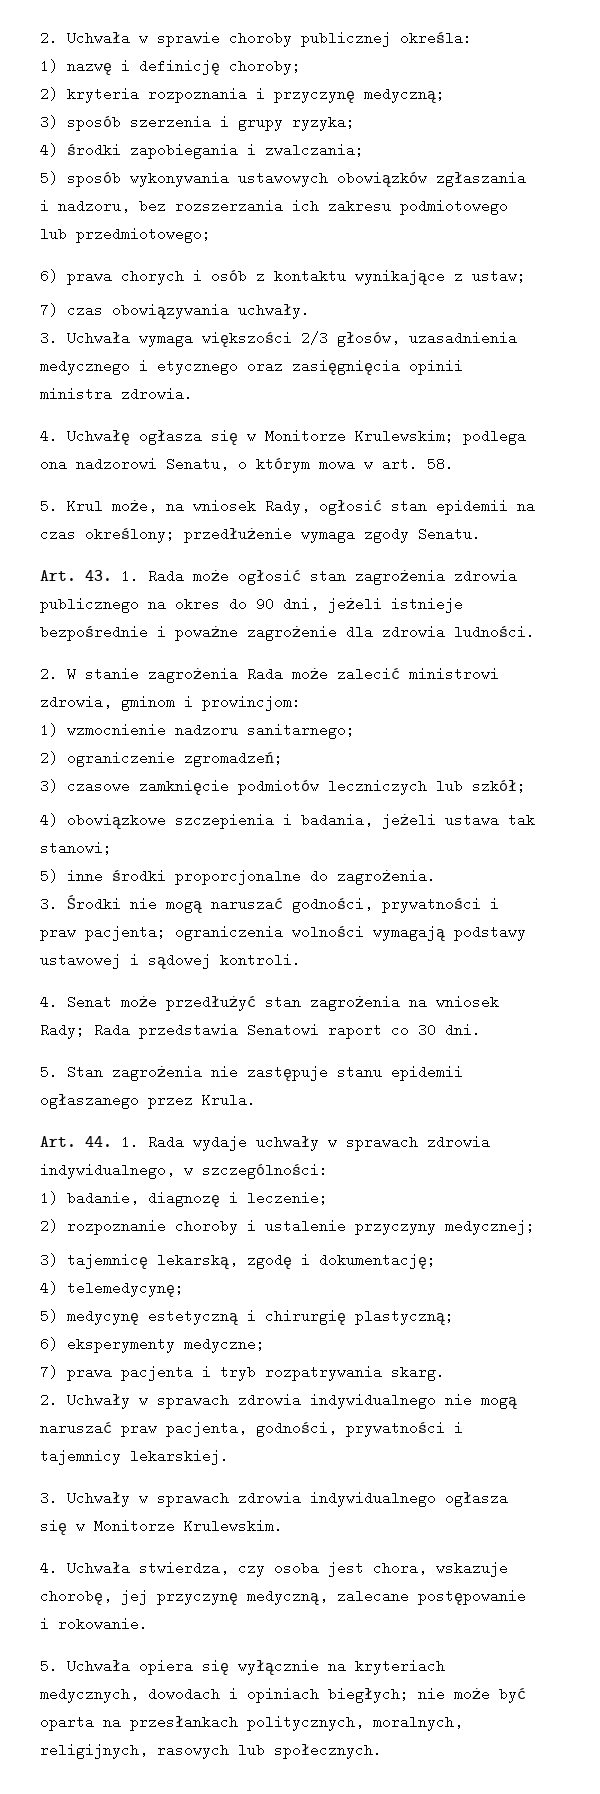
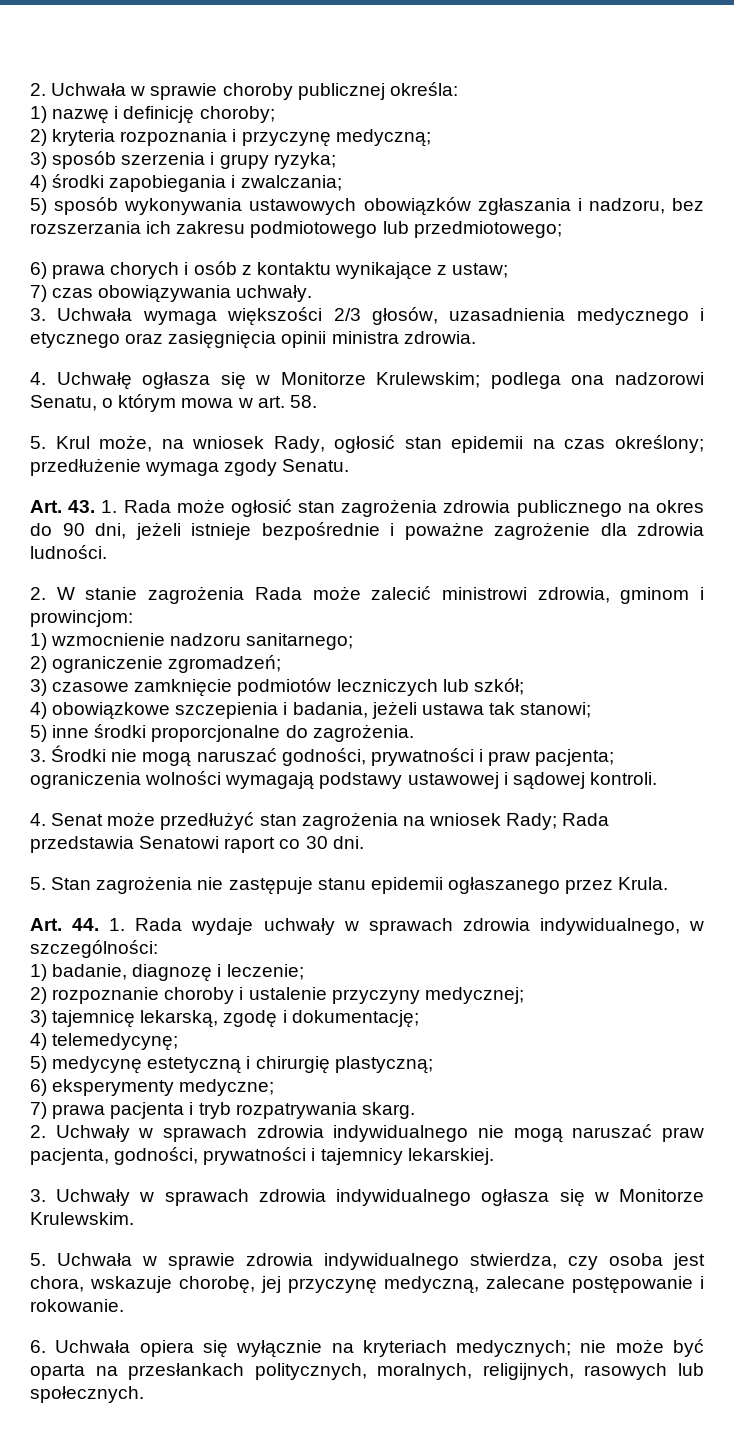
[40,1561,130,1575] 4. Uchwała -> [30,1253,459,1270] 5. Uchwała w sprawie zdrowia indywidualnego
[40,1659,58,1673] 5. -> [30,1340,46,1353] 6.
[40,1687,409,1703] medycznych, dowodach i opiniach biegłych; -> [456,1340,572,1357] medycznych;

